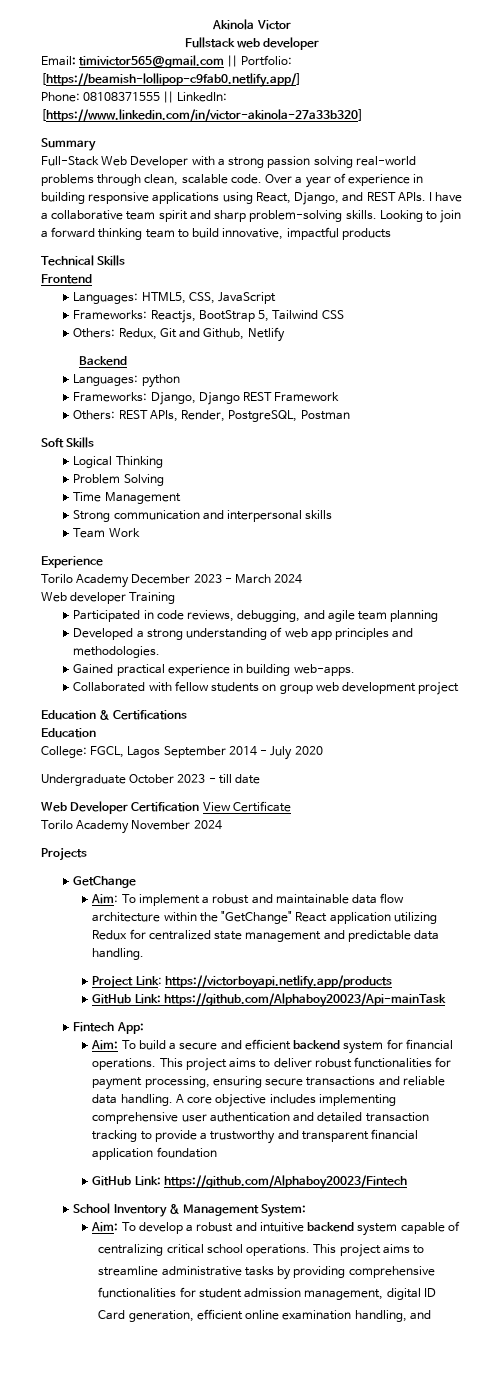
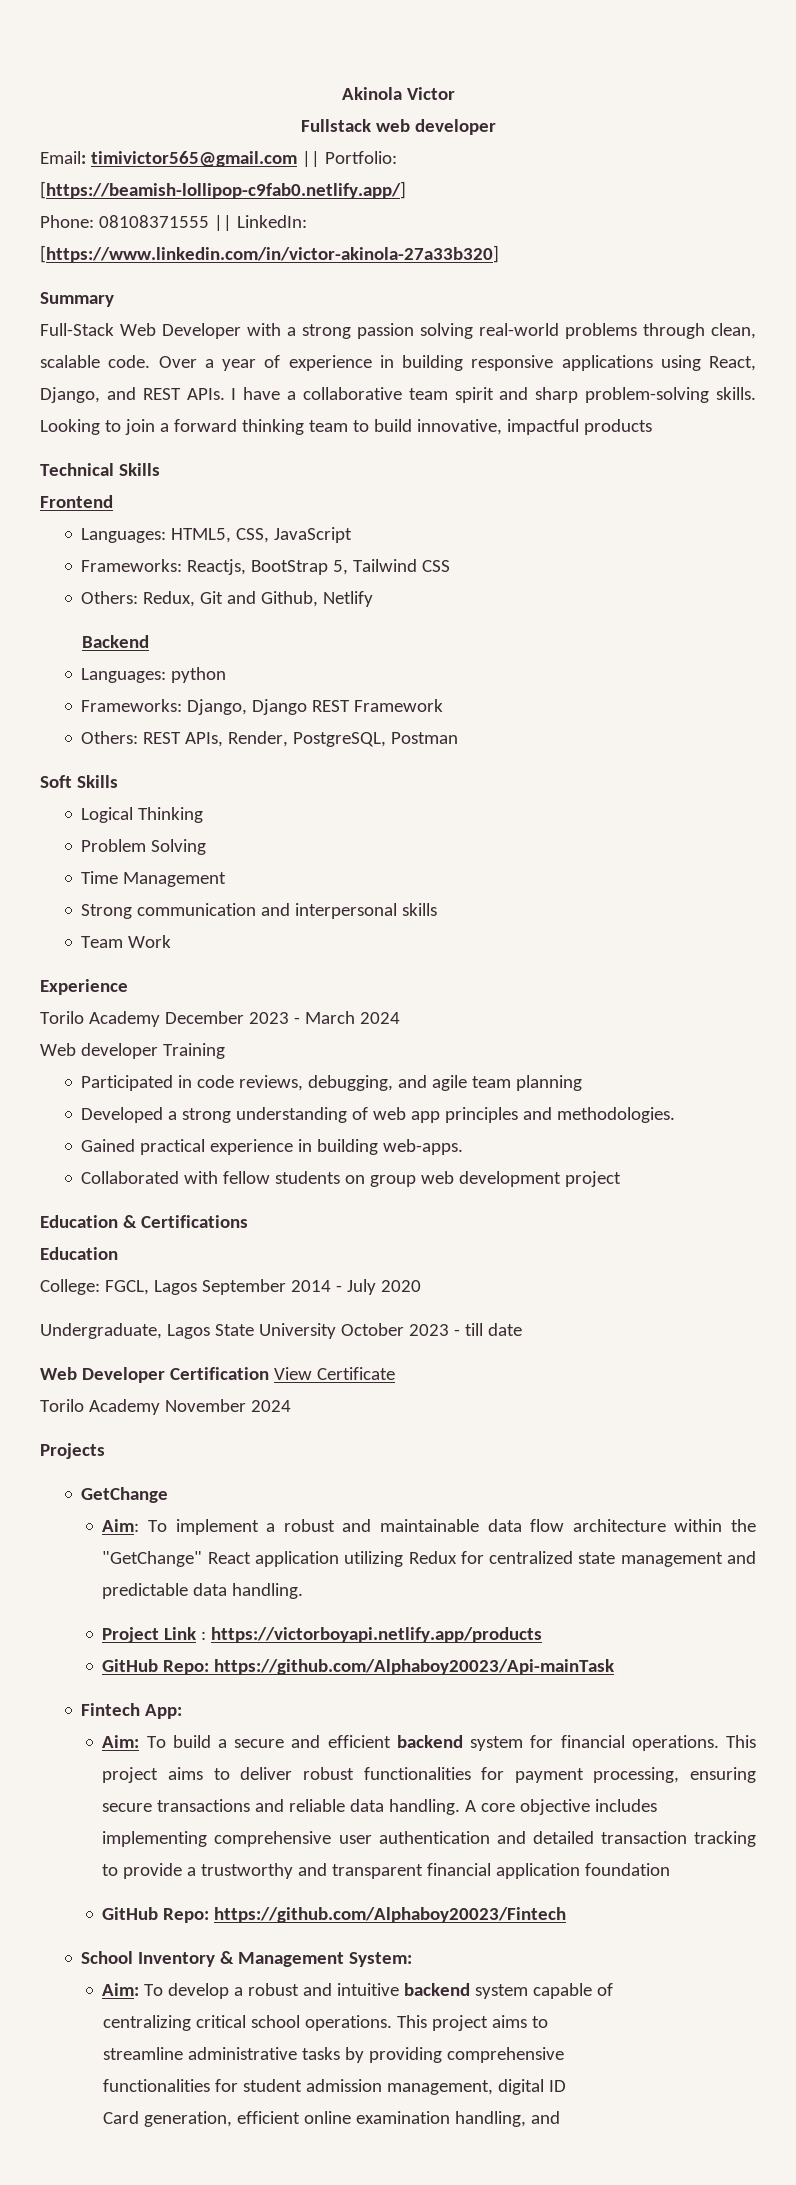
[41,774,126,786] Undergraduate -> [40,1323,336,1339] Undergraduate, Lagos State University
[135,976,162,986] Link: -> [164,1627,207,1640] Link :
[134,994,161,1004] Link: -> [163,1660,210,1675] Repo:
[134,1176,161,1186] Link: -> [163,1908,210,1923] Repo:

